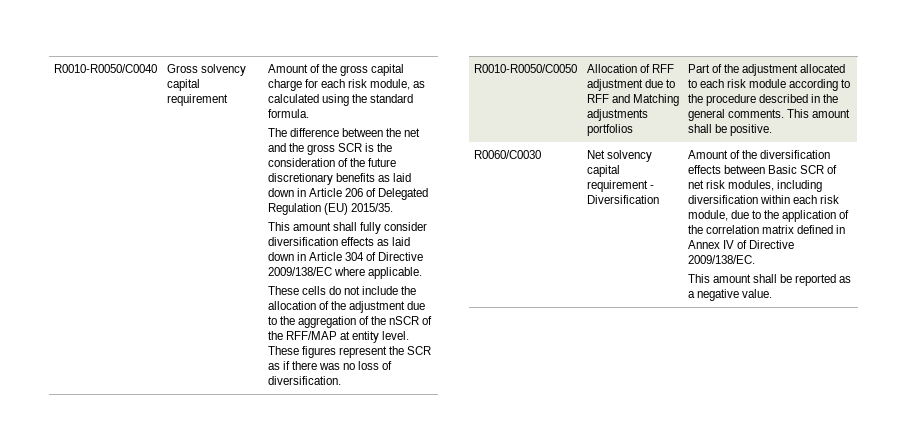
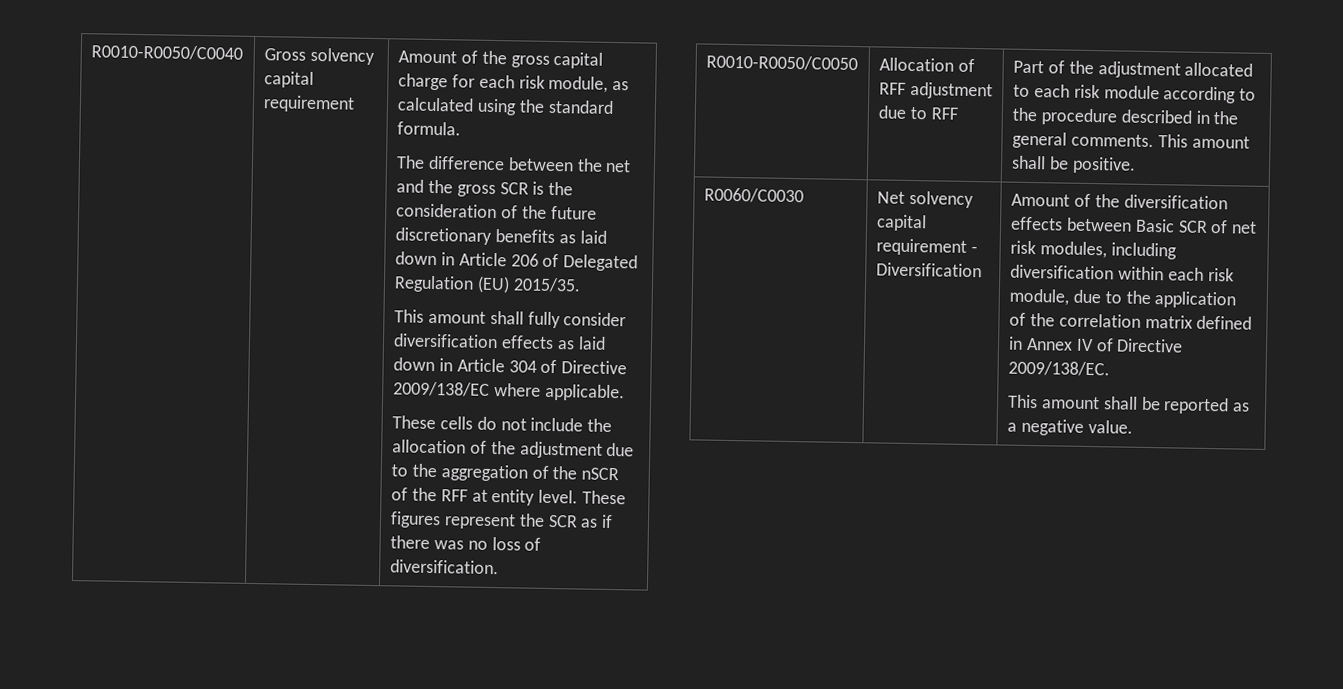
[285,331,337,340] RFF/MAP -> [440,489,468,502] RFF
[611,94,680,106] [586,109,648,121] [586,124,633,136] and Matching adjustments portfolios -> (959, 113) none

